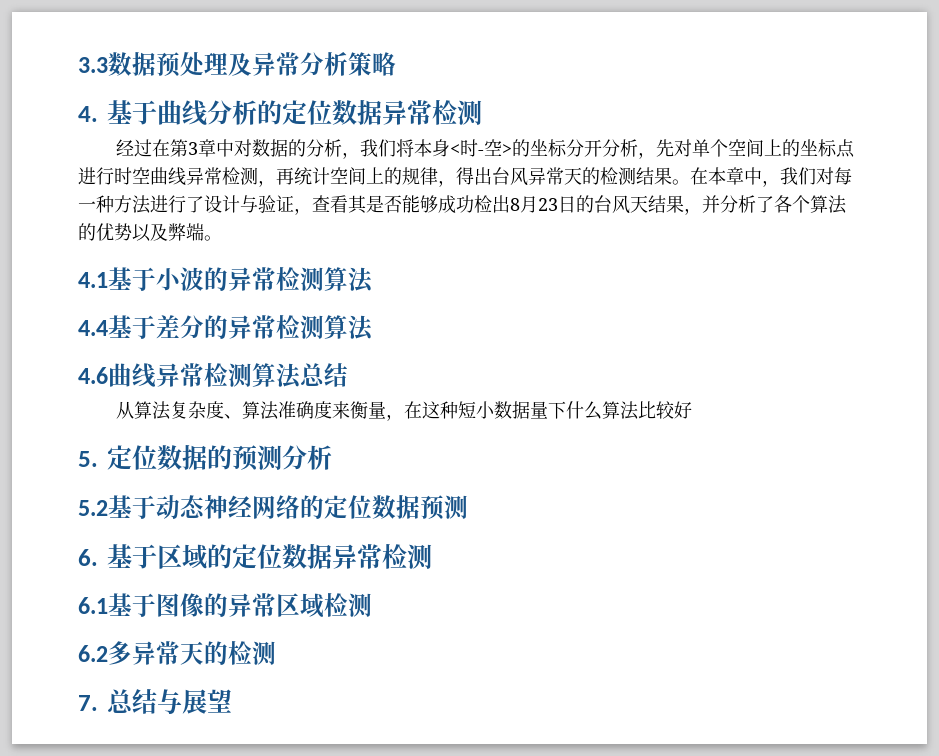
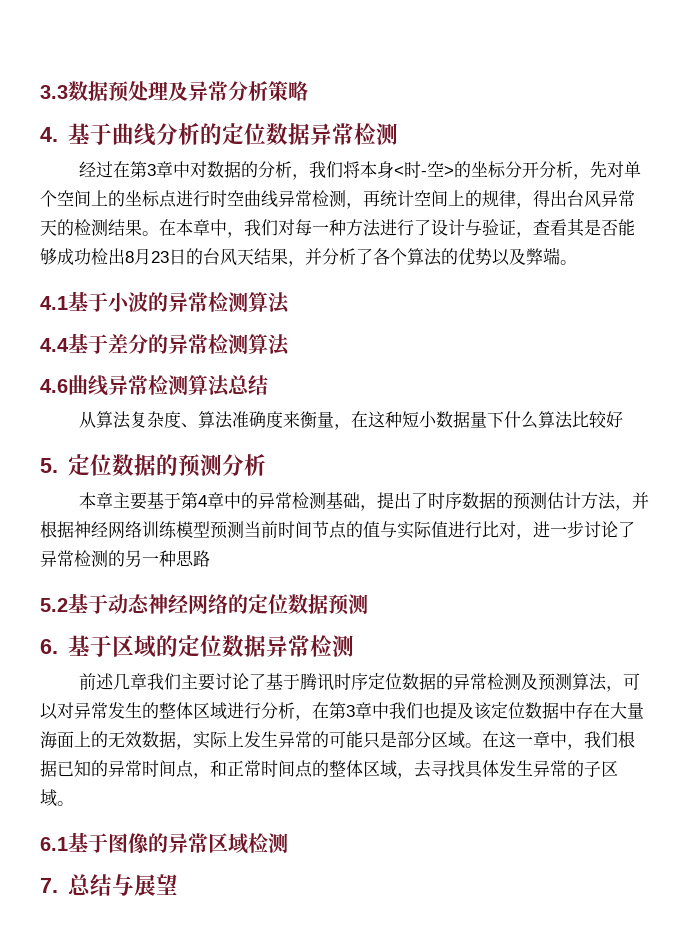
(332, 457) none -> [78,492,649,511] [40,520,635,540] [40,550,210,567] // 本章主要基于第4章中的异常检测基础，提出了时序数据的预测估计方法，并根据神经网络训练模型预测当前时间节点的值与实际值进行比对，进一步讨论了异常检测的另一种思路
(432, 556) none -> [78,673,640,692] [40,702,644,721] [40,731,635,750] [40,760,618,779] [40,789,74,807] // 前述几章我们主要讨论了基于腾讯时序定位数据的异常检测及预测算法，可以对异常发生的整体区域进行分析，在第3章中我们也提及该定位数据中存在大量海面上的无效数据，实际上发生异常的可能只是部分区域。在这一章中，我们根据已知的异常时间点，和正常时间点的整体区域，去寻找具体发生异常的子区域。
[78,641,276,665] // 6.2多异常天的检测 -> (288, 843) none

